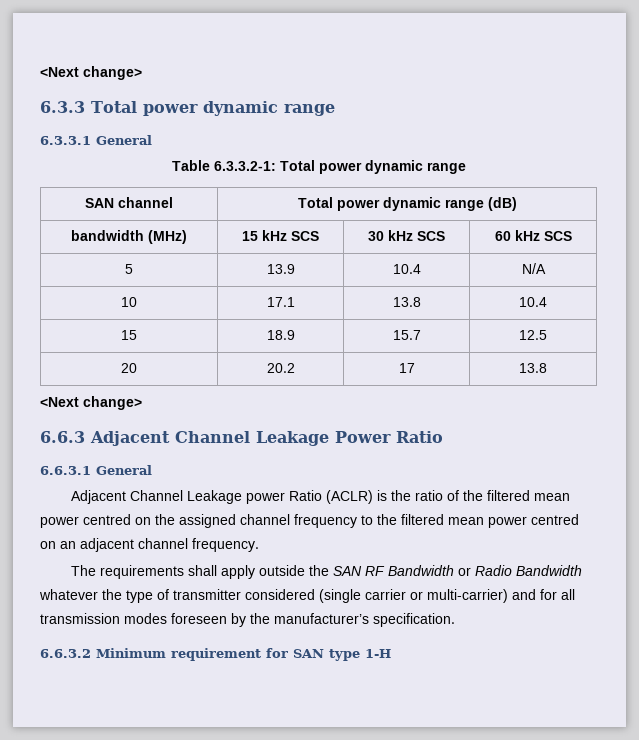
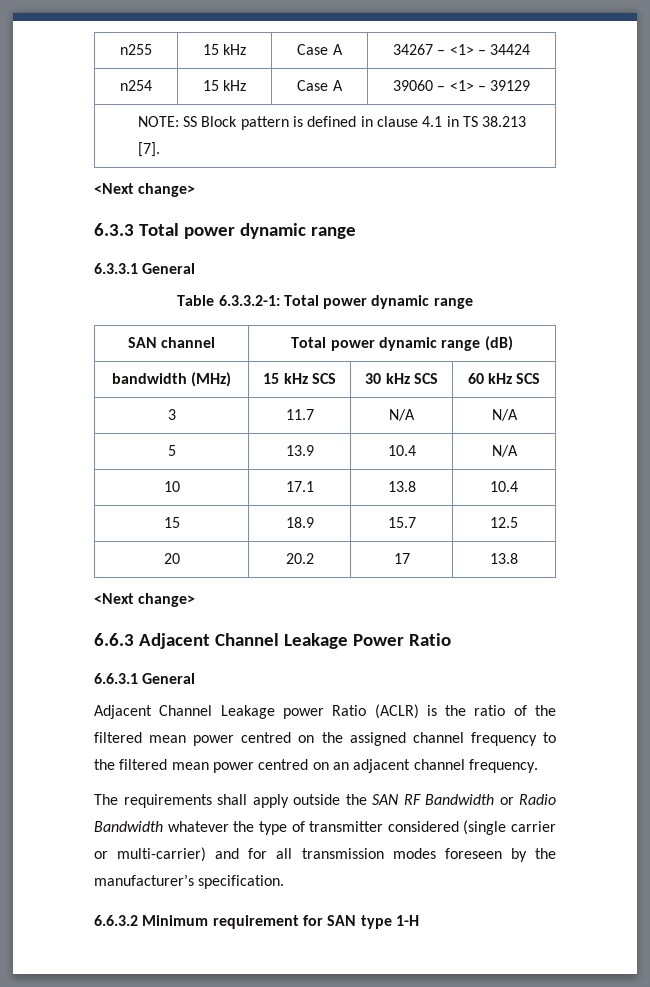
(40, 72) none -> [120,44,152,55] [202,44,247,55] [297,44,343,55] [392,44,531,55] [120,80,152,91] [202,80,247,91] [297,80,343,91] [392,80,531,91] [137,116,527,130] [137,142,160,157] n255 | 15 kHz | Case A | 34267 – <1> – 34424 // n254 | 15 kHz | Case A | 39060 – <1> – 39129 // NOTE: SS Block pattern is defined in clause 4.1 in TS 38.213 [7]. //
(572, 236) none -> [167,409,176,420] [285,409,314,420] [389,409,415,421] [491,409,518,421] // 3 | 11.7 | N/A | N/A

